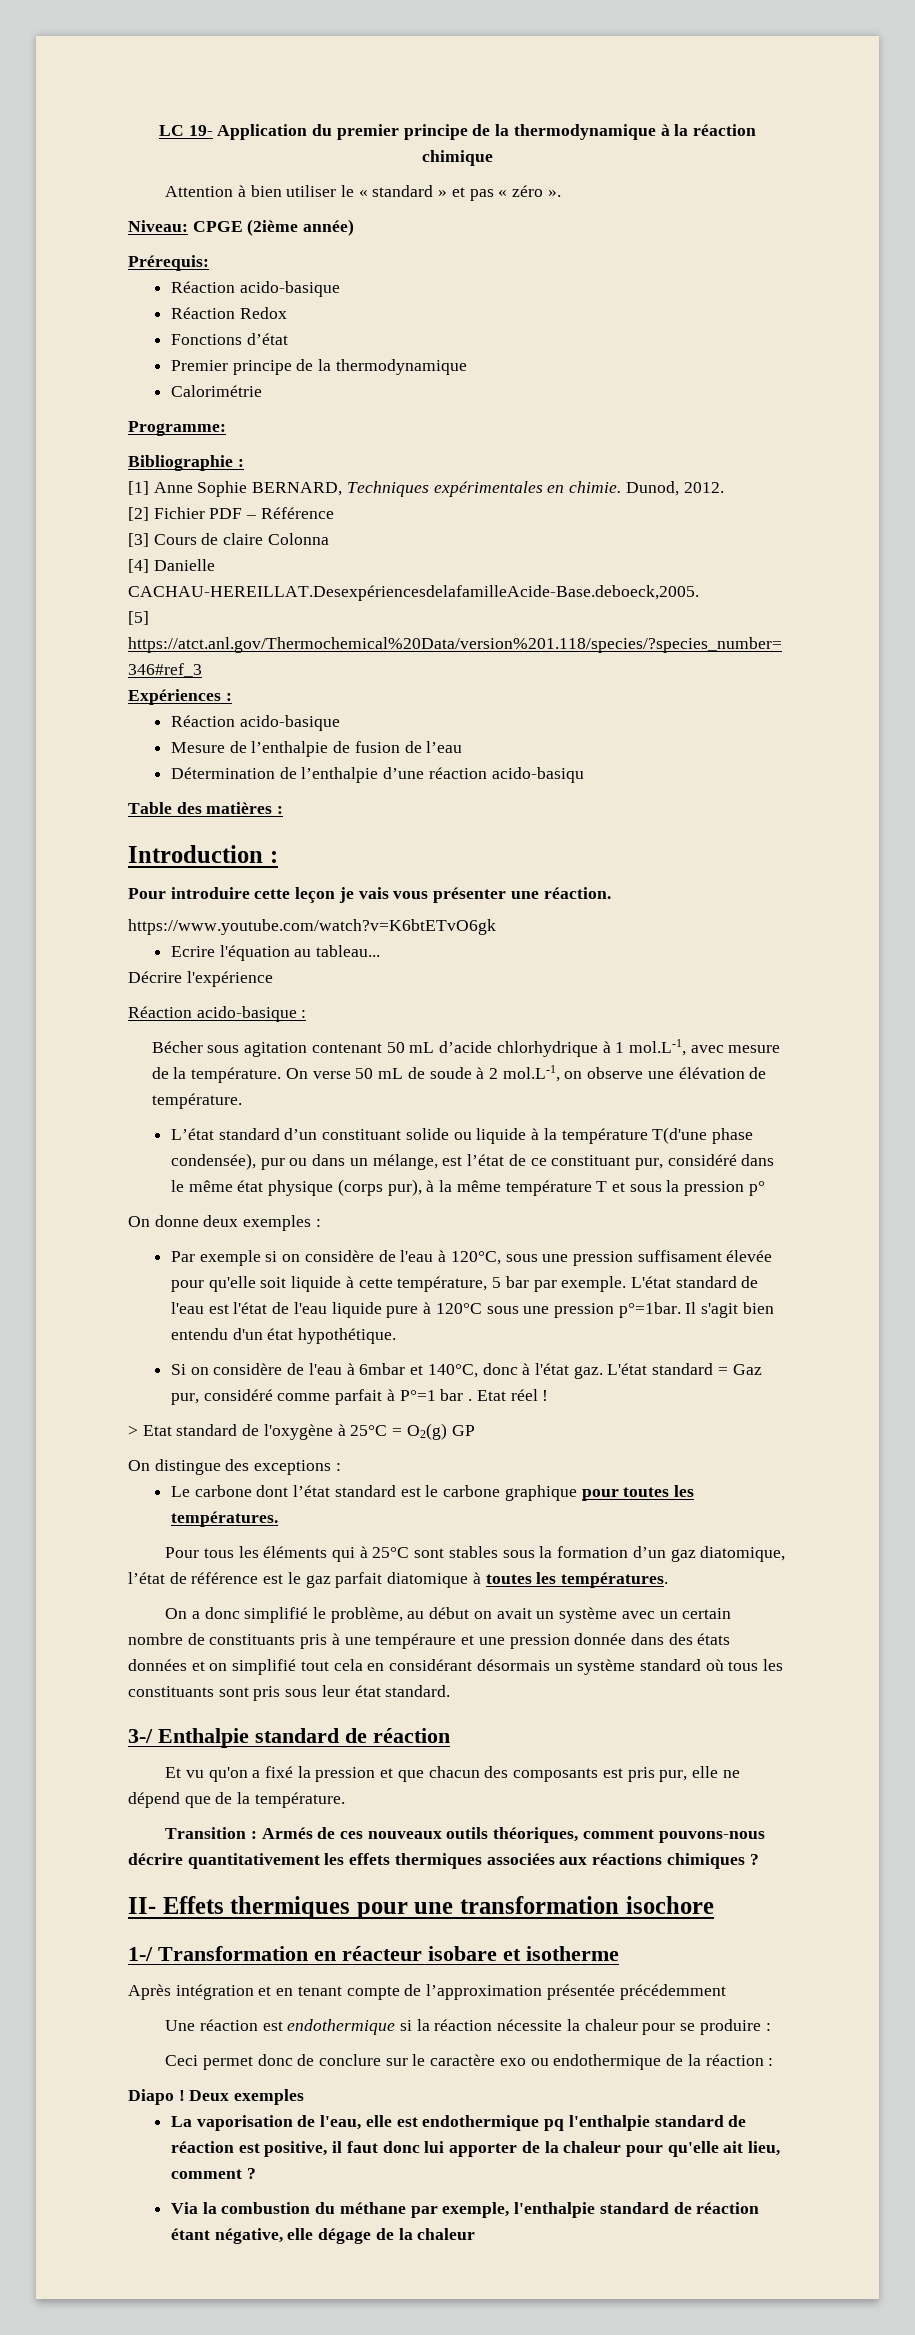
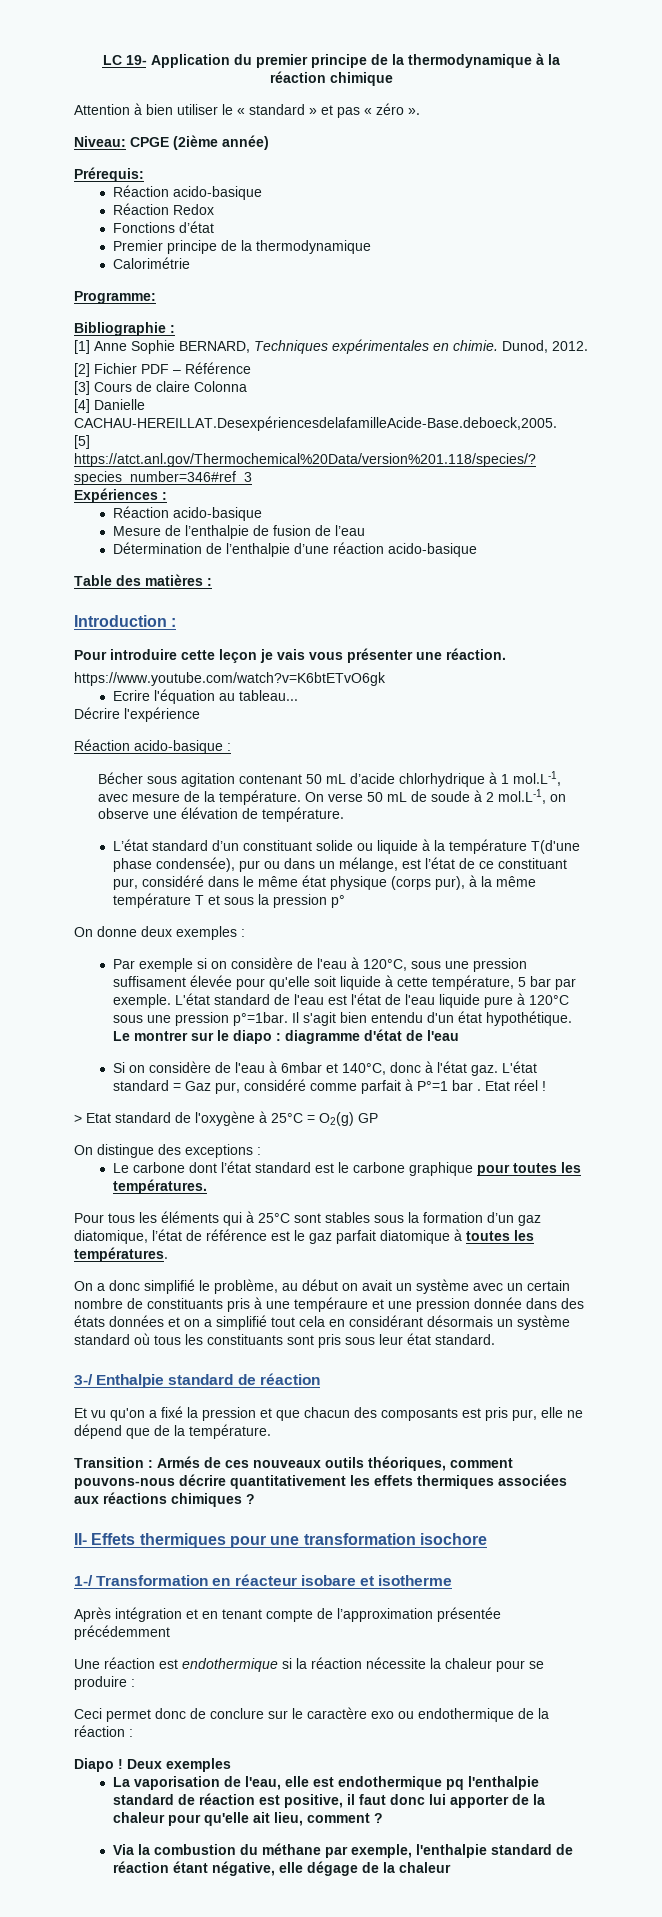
[491,767,584,783] acido-basiqu -> [388,543,478,557] acido-basique
(397, 1336) none -> [113,1029,460,1044] Le montrer sur le diapo : diagramme d'état de l'eau
(228, 1667) none -> [204,1319,212,1327] a

